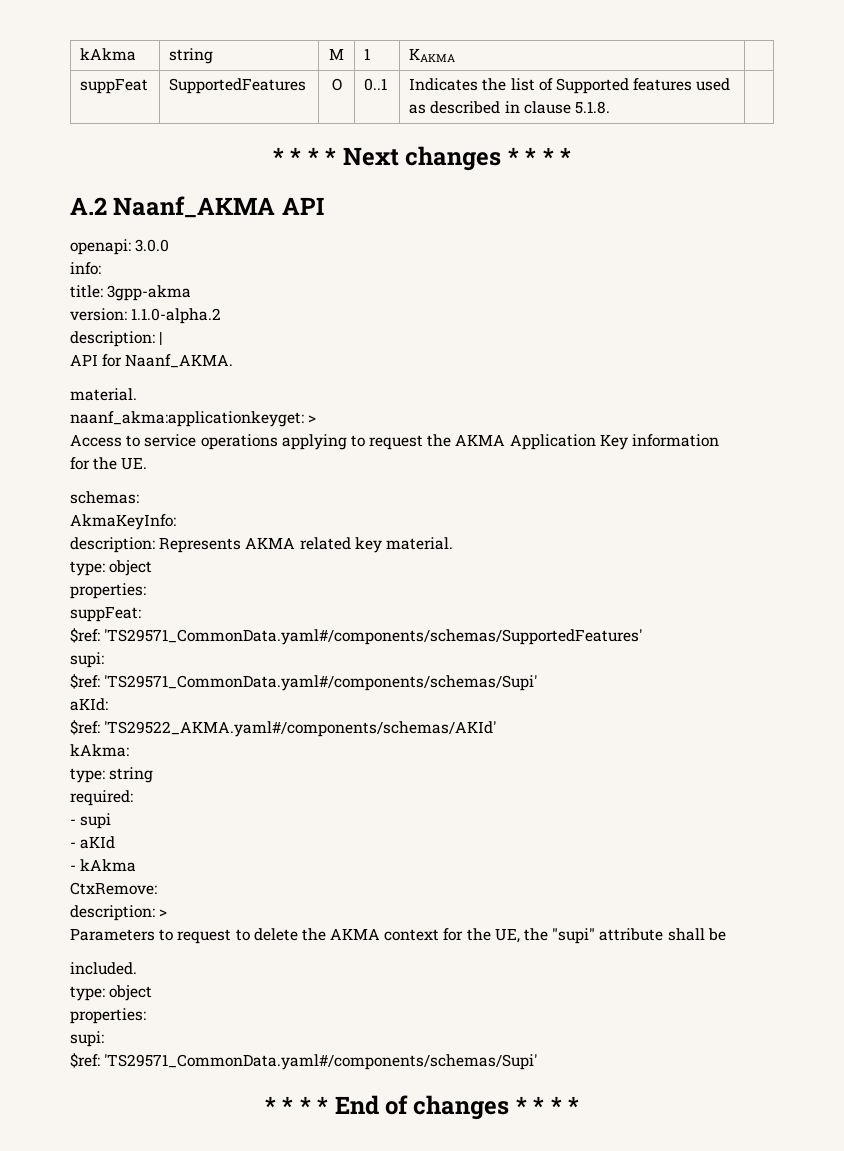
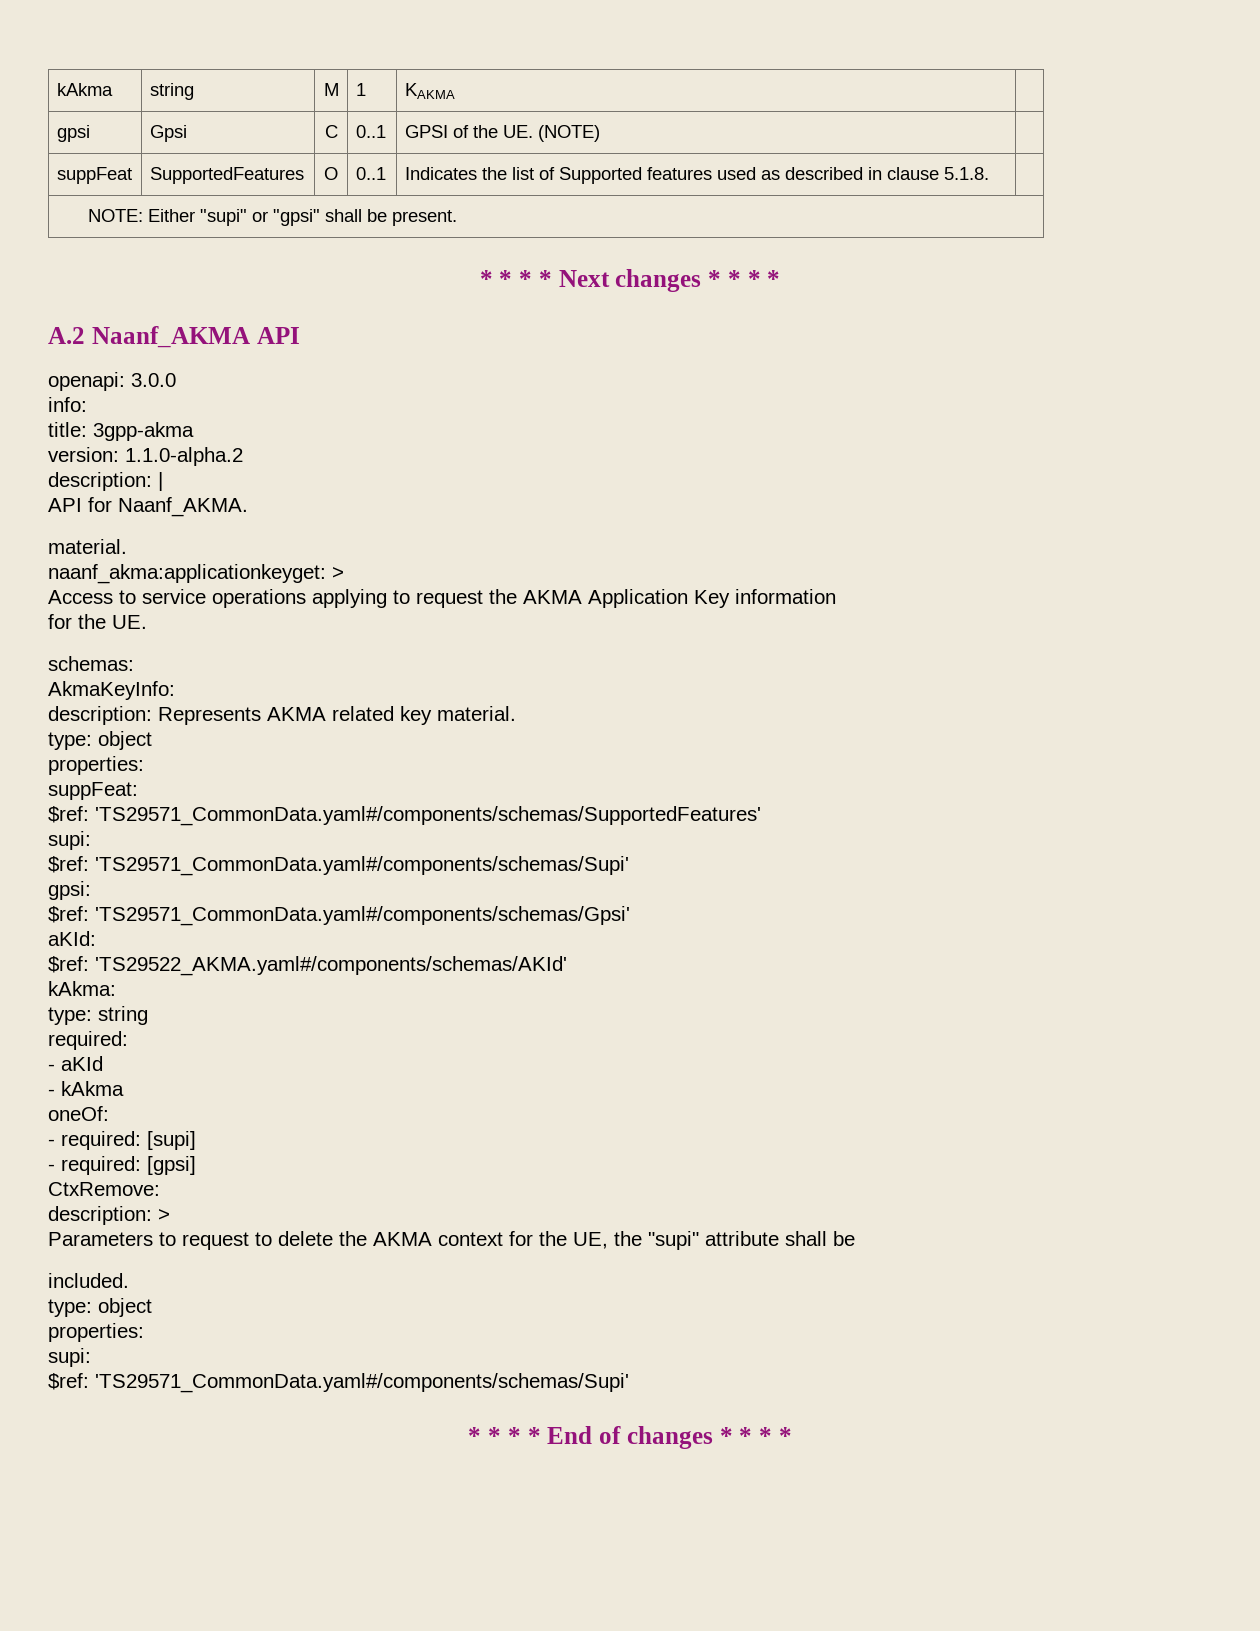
(456, 55) none -> [56,125,90,142] [149,125,187,142] [324,125,338,138] [355,125,386,138] [404,125,600,142] // gpsi | Gpsi | C | 0..1 | GPSI of the UE. (NOTE) |
(610, 107) none -> [87,209,457,226] // NOTE: Either "supi" or "gpsi" shall be present.
(538, 683) none -> [48,881,91,900] [48,906,630,926] // gpsi: // $ref: 'TS29571_CommonData.yaml#/components/schemas/Gpsi'
[70,813,112,829] // - supi -> (128, 1040) none
(137, 865) none -> [48,1106,109,1121] [48,1131,196,1150] [48,1156,196,1175] // oneOf: // - required: [supi] // - required: [gpsi]

